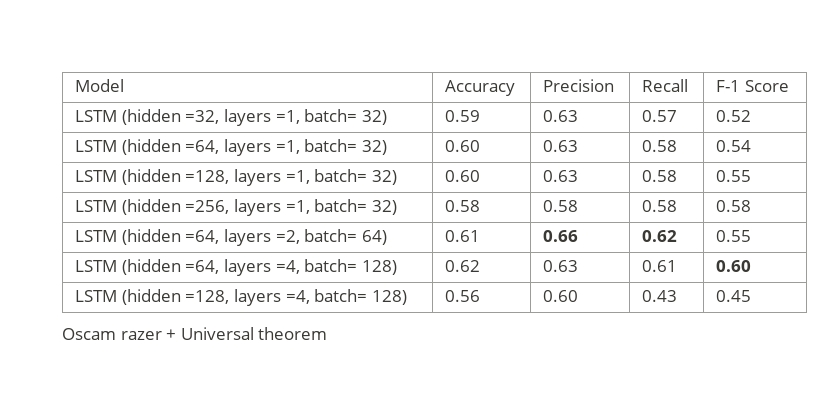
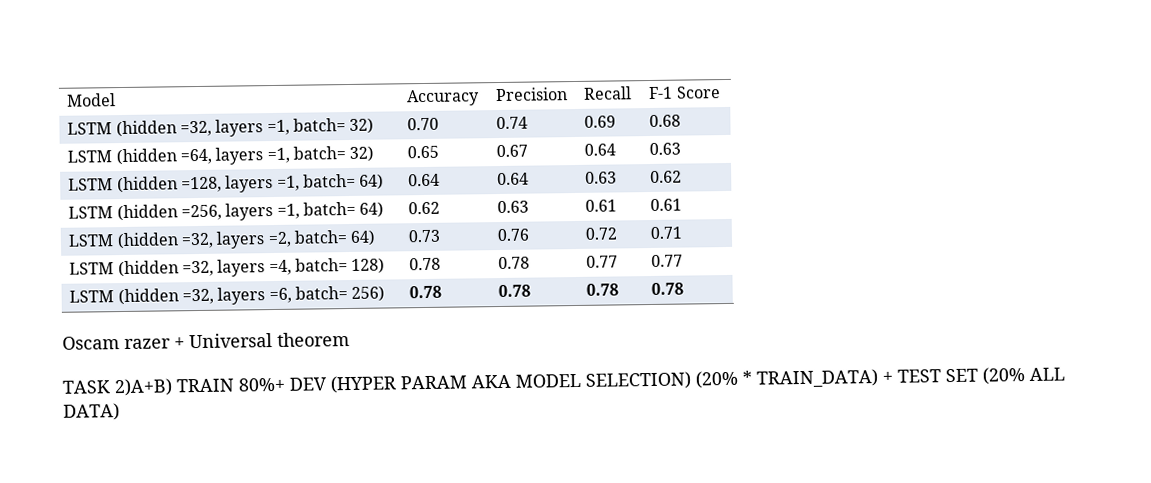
[445,110,481,122] [543,110,579,122] [642,110,678,122] [716,110,752,122] 0.59 | 0.63 | 0.57 | 0.52 -> [407,117,440,131] [496,116,529,130] [584,115,617,128] [649,114,682,128] 0.70 | 0.74 | 0.69 | 0.68
[445,140,481,152] [543,140,579,152] [642,140,678,152] [716,140,752,152] 0.60 | 0.63 | 0.58 | 0.54 -> [407,145,440,159] [496,144,529,158] [584,143,617,156] [649,142,682,156] 0.65 | 0.67 | 0.64 | 0.63
[371,170,397,185] [445,170,481,182] [543,170,579,182] [642,170,678,182] [716,170,752,182] 32) | 0.60 | 0.63 | 0.58 | 0.55 -> [359,173,385,190] [408,173,441,187] [497,172,530,186] [585,171,618,184] [650,170,683,184] 64) | 0.64 | 0.64 | 0.63 | 0.62
[371,200,397,215] [445,200,481,212] [543,200,579,212] [642,200,678,212] [716,200,752,212] [75,229,387,246] [445,230,481,242] [543,230,579,242] [642,230,678,242] [716,230,752,242] [75,259,397,276] 32) | 0.58 | 0.58 | 0.58 | 0.58 // LSTM (hidden =64, layers =2, batch= 64) | 0.61 | 0.66 | 0.62 | 0.55 // LSTM (hidden =64, layers =4, batch= 128) -> [359,201,385,218] 64)
[716,260,752,272] [75,289,407,306] [445,290,481,302] [543,290,579,302] [642,290,678,302] [716,290,752,302] 0.60 // LSTM (hidden =128, layers =4, batch= 128) | 0.56 | 0.60 | 0.43 | 0.45 -> [650,198,683,212] [68,229,377,250] [408,229,441,243] [497,228,530,242] [585,227,618,240] [650,226,683,239] [69,257,386,278] [409,257,442,271] [498,256,531,270] [586,255,619,268] [651,254,684,267] [69,285,386,306] [409,285,443,299] [498,284,532,298] [586,283,620,296] [651,282,685,295] 0.61 // LSTM (hidden =32, layers =2, batch= 64) | 0.73 | 0.76 | 0.72 | 0.71 // LSTM (hidden =32, layers =4, batch= 128) | 0.78 | 0.78 | 0.77 | 0.77 // LSTM (hidden =32, layers =6, batch= 256) | 0.78 | 0.78 | 0.78 | 0.78
(328, 333) none -> [62,367,1065,397] [63,403,120,421] // TASK 2)A+B) TRAIN 80%+ DEV (HYPER PARAM AKA MODEL SELECTION) (20% * TRAIN_DATA) + TEST SET (20% ALL DATA)

